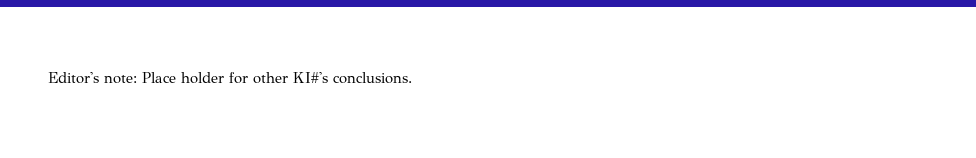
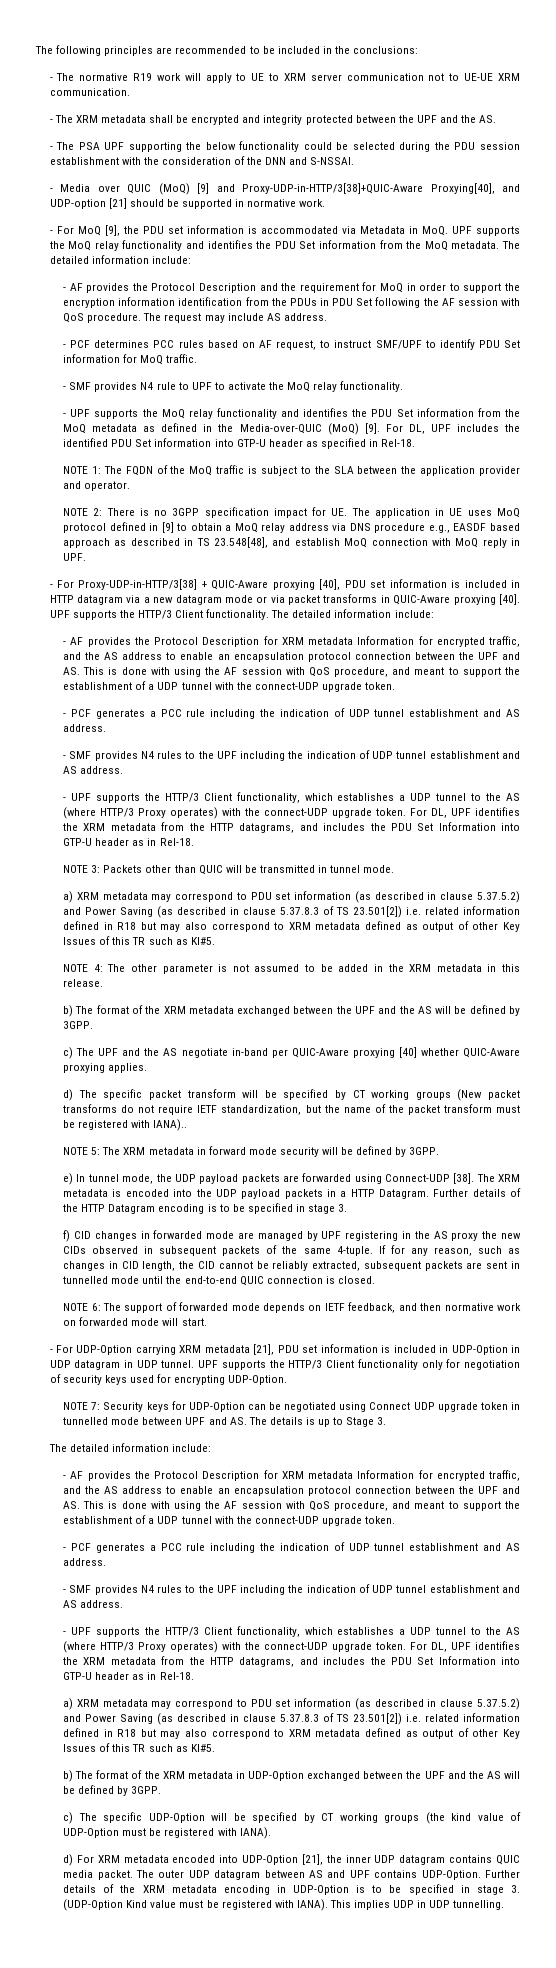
[48,72,412,84] Editor's note: Place holder for other KI#'s conclusions. -> [35,45,419,56] [49,73,520,83] [49,88,130,96] [49,115,497,125] [49,141,520,152] [49,156,355,165] [49,183,520,195] [49,198,326,209] [49,225,520,236] [49,240,520,251] [49,255,191,264] [63,282,520,293] [63,297,521,308] [63,313,327,323] [63,339,521,350] [63,354,198,365] [63,381,404,392] [63,408,520,419] [63,423,520,435] [63,438,416,449] [63,465,520,476] [63,481,131,491] [63,507,520,518] [63,522,520,533] [63,537,520,548] [63,553,87,561] [49,579,520,590] [49,594,520,605] [49,609,434,620] [63,636,520,647] [63,652,520,662] [63,667,520,677] [63,681,396,692] [63,708,520,719] [63,724,107,732] [63,750,520,761] [63,766,124,774] [63,792,520,803] [63,807,520,819] [63,822,520,833] [63,838,194,846] [63,865,395,875] [63,891,520,903] [63,906,520,918] [63,921,520,932] [63,936,215,945] [63,964,520,974] [63,979,104,987] [63,1005,521,1017] [63,1021,94,1029] [63,1047,520,1059] [63,1063,148,1073] [63,1089,520,1101] [63,1104,520,1115] [63,1119,188,1131] [63,1146,440,1157] [63,1173,520,1185] [63,1188,521,1199] [63,1203,348,1214] [63,1230,521,1242] [63,1245,521,1256] [63,1261,521,1271] [63,1276,375,1286] [63,1302,521,1313] [63,1317,207,1326] [49,1344,521,1355] [49,1359,520,1370] [49,1374,288,1385] [63,1401,520,1412] [63,1417,387,1427] [48,1443,211,1452] [63,1470,520,1481] [63,1486,520,1496] [63,1501,520,1511] [63,1515,396,1526] [63,1542,520,1553] [63,1558,107,1566] [63,1584,520,1595] [63,1600,124,1608] [63,1626,520,1637] [63,1641,520,1653] [63,1656,520,1667] [63,1672,194,1680] [63,1698,520,1710] [63,1713,520,1725] [63,1728,520,1739] [63,1743,215,1752] [63,1770,520,1782] [63,1785,162,1796] [63,1812,521,1824] [63,1827,271,1839] [63,1854,520,1866] [63,1870,520,1880] [63,1884,520,1895] [63,1899,505,1911] The following principles are recommended to be included in the conclusions: // - The normative R19 work will apply to UE to XRM server communication not to UE-UE XRM communication. // - The XRM metadata shall be encrypted and integrity protected between the UPF and the AS. // - The PSA UPF supporting the below functionality could be selected during the PDU session establishment with the consideration of the DNN and S-NSSAI. // - Media over QUIC (MoQ) [9] and Proxy-UDP-in-HTTP/3[38]+QUIC-Aware Proxying[40], and UDP-option [21] should be supported in normative work. // - For MoQ [9], the PDU set information is accommodated via Metadata in MoQ. UPF supports the MoQ relay functionality and identifies the PDU Set information from the MoQ metadata. The detailed information include: // - AF provides the Protocol Description and the requirement for MoQ in order to support the encryption information identification from the PDUs in PDU Set following the AF session with QoS procedure. The request may include AS address. // - PCF determines PCC rules based on AF request, to instruct SMF/UPF to identify PDU Set information for MoQ traffic. // - SMF provides N4 rule to UPF to activate the MoQ relay functionality. // - UPF supports the MoQ relay functionality and identifies the PDU Set information from the MoQ metadata as defined in the Media-over-QUIC (MoQ) [9]. For DL, UPF includes the identified PDU Set information into GTP-U header as specified in Rel-18. // NOTE 1: The FQDN of the MoQ traffic is subject to the SLA between the application provider and operator. // NOTE 2: There is no 3GPP specification impact for UE. The application in UE uses MoQ protocol defined in [9] to obtain a MoQ relay address via DNS procedure e.g., EASDF based approach as described in TS 23.548[48], and establish MoQ connection with MoQ reply in UPF. // - For Proxy-UDP-in-HTTP/3[38] + QUIC-Aware proxying [40], PDU set information is included in HTTP datagram via a new datagram mode or via packet transforms in QUIC-Aware proxying [40]. UPF supports the HTTP/3 Client functionality. The detailed information include: // - AF provides the Protocol Description for XRM metadata Information for encrypted traffic, and the AS address to enable an encapsulation protocol connection between the UPF and AS. This is done with using the AF session with QoS procedure, and meant to support the establishment of a UDP tunnel with the connect-UDP upgrade token. // - PCF generates a PCC rule including the indication of UDP tunnel establishment and AS address. // - SMF provides N4 rules to the UPF including the indication of UDP tunnel establishment and AS address. // - UPF supports the HTTP/3 Client functionality, which establishes a UDP tunnel to the AS (where HTTP/3 Proxy operates) with the connect-UDP upgrade token. For DL, UPF identifies the XRM metadata from the HTTP datagrams, and includes the PDU Set Information into GTP-U header as in Rel-18. // NOTE 3: Packets other than QUIC will be transmitted in tunnel mode. // a) XRM metadata may correspond to PDU set information (as described in clause 5.37.5.2) and Power Saving (as described in clause 5.37.8.3 of TS 23.501[2]) i.e. related information defined in R18 but may also correspond to XRM metadata defined as output of other Key Issues of this TR such as KI#5. // NOTE 4: The other parameter is not assumed to be added in the XRM metadata in this release. // b) The format of the XRM metadata exchanged between the UPF and the AS will be defined by 3GPP. // c) The UPF and the AS negotiate in-band per QUIC-Aware proxying [40] whether QUIC-Aware proxying applies. // d) The specific packet transform will be specified by CT working groups (New packet transforms do not require IETF standardization, but the name of the packet transform must be registered with IANA).. // NOTE 5: The XRM metadata in forward mode security will be defined by 3GPP. // e) In tunnel mode, the UDP payload packets are forwarded using Connect-UDP [38]. The XRM metadata is encoded into the UDP payload packets in a HTTP Datagram. Further details of the HTTP Datagram encoding is to be specified in stage 3. // f) CID changes in forwarded mode are managed by UPF registering in the AS proxy the new CIDs observed in subsequent packets of the same 4-tuple. If for any reason, such as changes in CID length, the CID cannot be reliably extracted, subsequent packets are sent in tunnelled mode until the end-to-end QUIC connection is closed. // NOTE 6: The support of forwarded mode depends on IETF feedback, and then normative work on forwarded mode will start. // - For UDP-Option carrying XRM metadata [21], PDU set information is included in UDP-Option in UDP datagram in UDP tunnel. UPF supports the HTTP/3 Client functionality only for negotiation of security keys used for encrypting UDP-Option. // NOTE 7: Security keys for UDP-Option can be negotiated using Connect UDP upgrade token in tunnelled mode between UPF and AS. The details is up to Stage 3. // The detailed information include: // - AF provides the Protocol Description for XRM metadata Information for encrypted traffic, and the AS address to enable an encapsulation protocol connection between the UPF and AS. This is done with using the AF session with QoS procedure, and meant to support the establishment of a UDP tunnel with the connect-UDP upgrade token. // - PCF generates a PCC rule including the indication of UDP tunnel establishment and AS address. // - SMF provides N4 rules to the UPF including the indication of UDP tunnel establishment and AS address. // - UPF supports the HTTP/3 Client functionality, which establishes a UDP tunnel to the AS (where HTTP/3 Proxy operates) with the connect-UDP upgrade token. For DL, UPF identifies the XRM metadata from the HTTP datagrams, and includes the PDU Set Information into GTP-U header as in Rel-18. // a) XRM metadata may correspond to PDU set information (as described in clause 5.37.5.2) and Power Saving (as described in clause 5.37.8.3 of TS 23.501[2]) i.e. related information defined in R18 but may also correspond to XRM metadata defined as output of other Key Issues of this TR such as KI#5. // b) The format of the XRM metadata in UDP-Option exchanged between the UPF and the AS will be defined by 3GPP. // c) The specific UDP-Option will be specified by CT working groups (the kind value of UDP-Option must be registered with IANA). // d) For XRM metadata encoded into UDP-Option [21], the inner UDP datagram contains QUIC media packet. The outer UDP datagram between AS and UPF contains UDP-Option. Further details of the XRM metadata encoding in UDP-Option is to be specified in stage 3. (UDP-Option Kind value must be registered with IANA). This implies UDP in UDP tunnelling.

